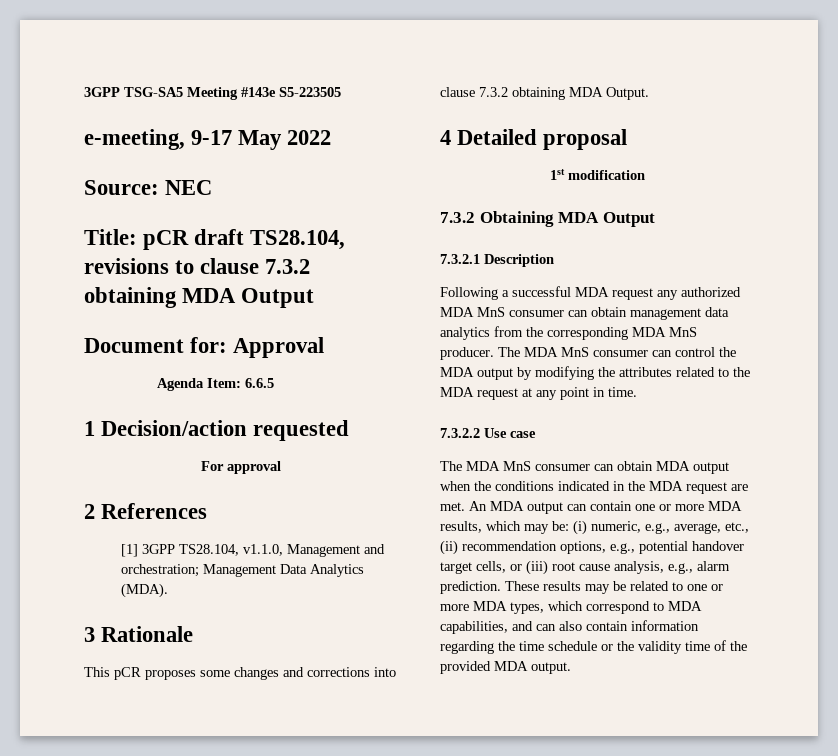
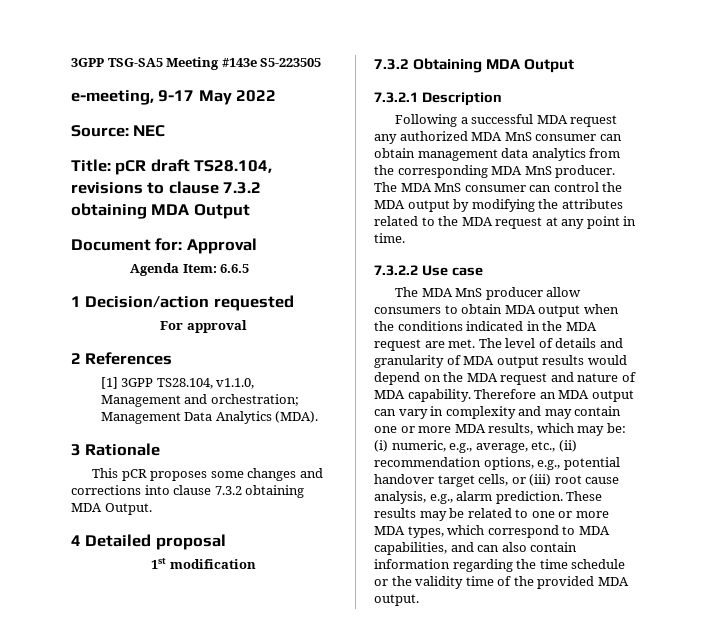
[535,464,614,471] consumer can -> [485,287,582,300] [374,305,458,314] producer allow consumers to
[469,501,587,514] An MDA output can -> [478,338,623,348] [374,355,627,368] [374,372,636,385] [374,389,634,402] [374,406,572,419] The level of details and granularity of MDA output results would depend on the MDA request and nature of MDA capability. Therefore an MDA output can vary in complexity and may

